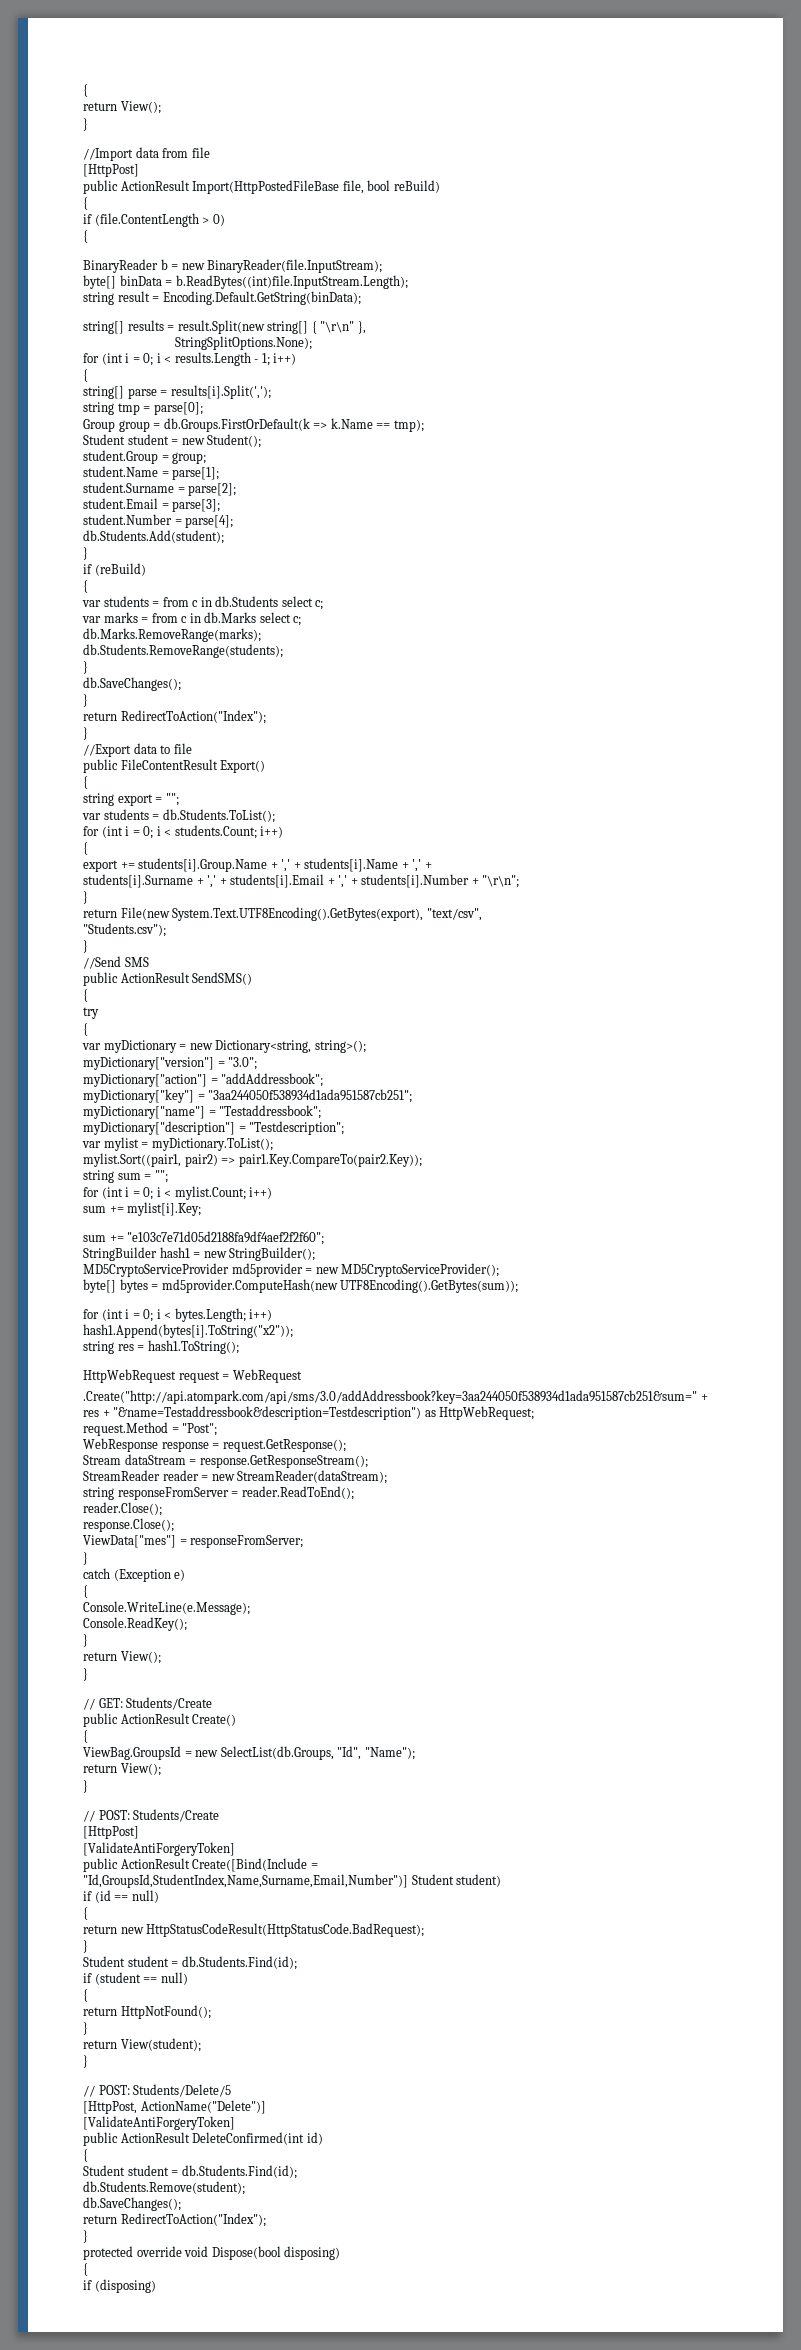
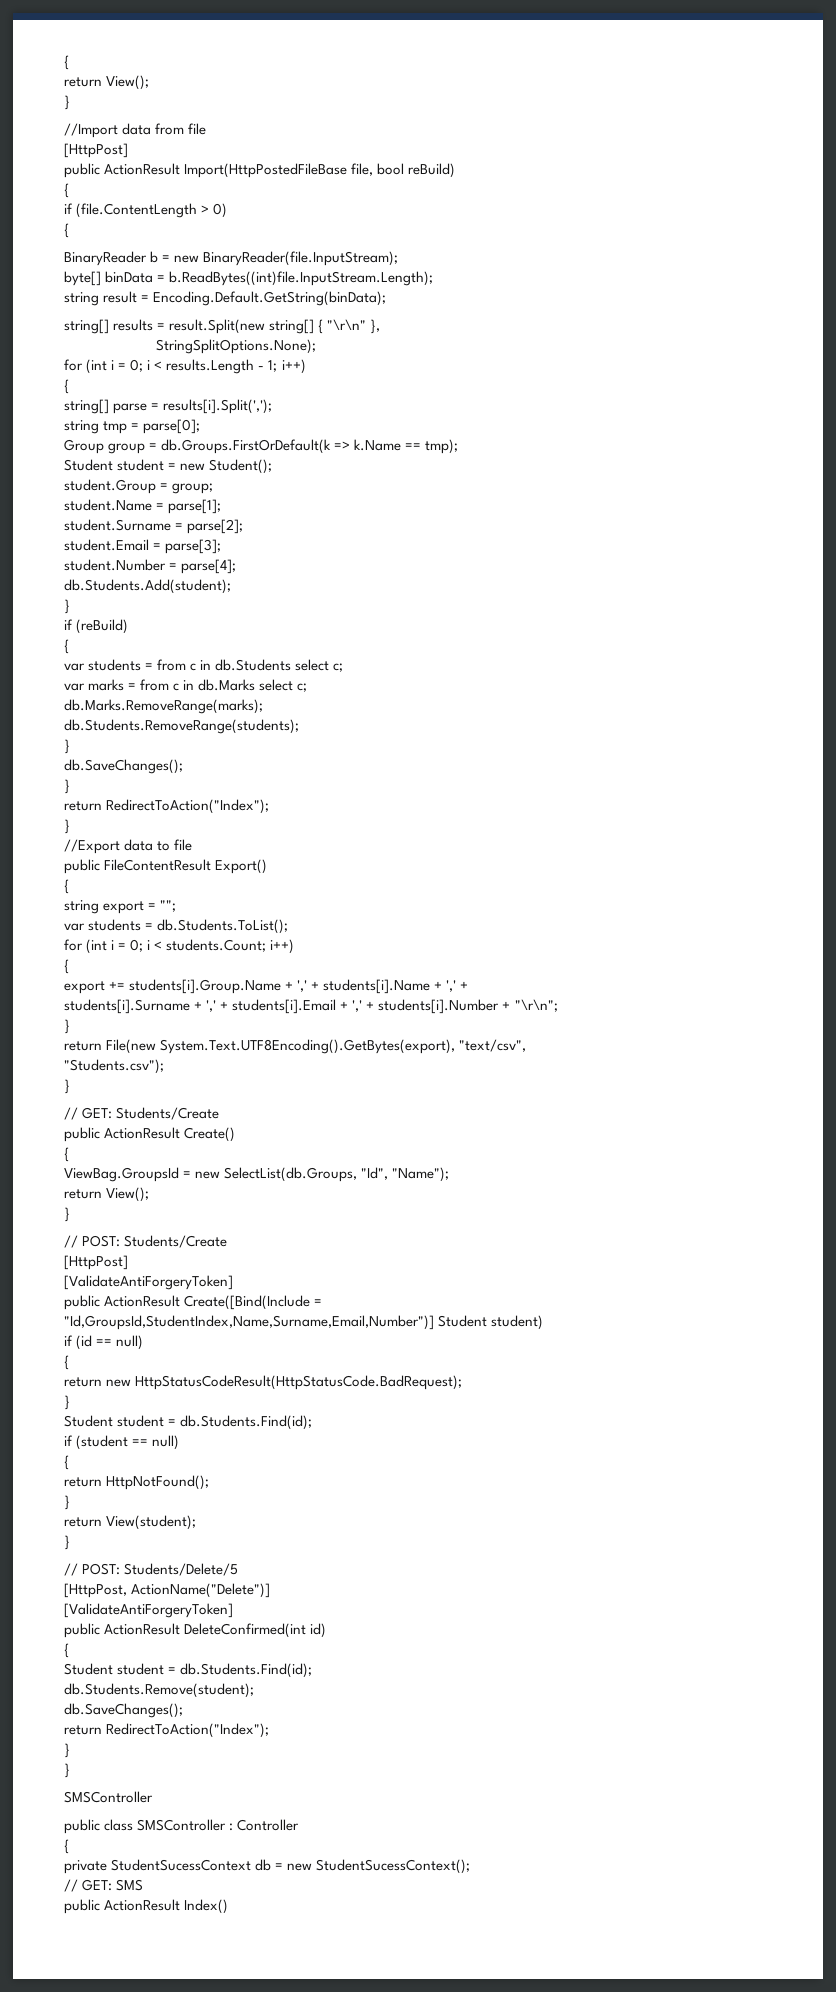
[83,956,149,969] [83,972,253,986] [83,989,88,1002] [83,1007,99,1019] [83,1023,88,1036] [82,1040,366,1053] [83,1057,258,1070] [83,1073,324,1087] [83,1089,413,1103] [83,1105,322,1119] [83,1121,345,1135] [82,1137,273,1151] [83,1153,422,1167] [83,1170,168,1183] [83,1186,273,1200] [83,1202,202,1216] [83,1231,325,1245] [83,1247,316,1261] [83,1263,500,1277] [83,1279,519,1293] [83,1308,273,1322] [83,1324,293,1338] [83,1340,239,1354] [83,1369,302,1383] [83,1390,708,1404] [83,1406,535,1420] [83,1422,218,1436] [83,1438,346,1452] [83,1454,368,1468] [83,1470,388,1484] [83,1486,354,1500] [83,1502,162,1516] [83,1518,174,1532] [83,1535,304,1548] [83,1552,88,1565] [83,1568,186,1582] [83,1585,88,1598] [83,1601,250,1615] [83,1617,187,1631] [83,1634,88,1647] [83,1651,161,1664] [83,1668,88,1681] // //Send SMS // public ActionResult SendSMS() // { // try // { // var myDictionary = new Dictionary<string, string>(); // myDictionary["version"] = "3.0"; // myDictionary["action"] = "addAddressbook"; // myDictionary["key"] = "3aa244050f538934d1ada951587cb251"; // myDictionary["name"] = "Testaddressbook"; // myDictionary["description"] = "Testdescription"; // var mylist = myDictionary.ToList(); // mylist.Sort((pair1, pair2) => pair1.Key.CompareTo(pair2.Key)); // string sum = ""; // for (int i = 0; i < mylist.Count; i++) // sum += mylist[i].Key; // sum += "e103c7e71d05d2188fa9df4aef2f2f60"; // StringBuilder hash1 = new StringBuilder(); // MD5CryptoServiceProvider md5provider = new MD5CryptoServiceProvider(); // byte[] bytes = md5provider.ComputeHash(new UTF8Encoding().GetBytes(sum)); // for (int i = 0; i < bytes.Length; i++) // hash1.Append(bytes[i].ToString("x2")); // string res = hash1.ToString(); // HttpWebRequest request = WebRequest // .Create("http://api.atompark.com/api/sms/3.0/addAddressbook?key=3aa244050f538934d1ada951587cb251&sum=" + res + "&name=Testaddressbook&description=Testdescription") as HttpWebRequest; // request.Method = "Post"; // WebResponse response = request.GetResponse(); // Stream dataStream = response.GetResponseStream(); // StreamReader reader = new StreamReader(dataStream); // string responseFromServer = reader.ReadToEnd(); // reader.Close(); // response.Close(); // ViewData["mes"] = responseFromServer; // } // catch (Exception e) // { // Console.WriteLine(e.Message); // Console.ReadKey(); // } // return View(); // } -> (70, 1086) none
[83,2246,341,2260] [83,2263,88,2276] [83,2279,156,2293] protected override void Dispose(bool disposing) // { // if (disposing) -> [64,1763,70,1778] [64,1791,153,1803] [64,1819,300,1834] [64,1839,69,1854] [64,1859,471,1874] [64,1879,144,1892] [64,1899,229,1914] } // SMSController // public class SMSController : Controller // { // private StudentSucessContext db = new StudentSucessContext(); // // GET: SMS // public ActionResult Index()

